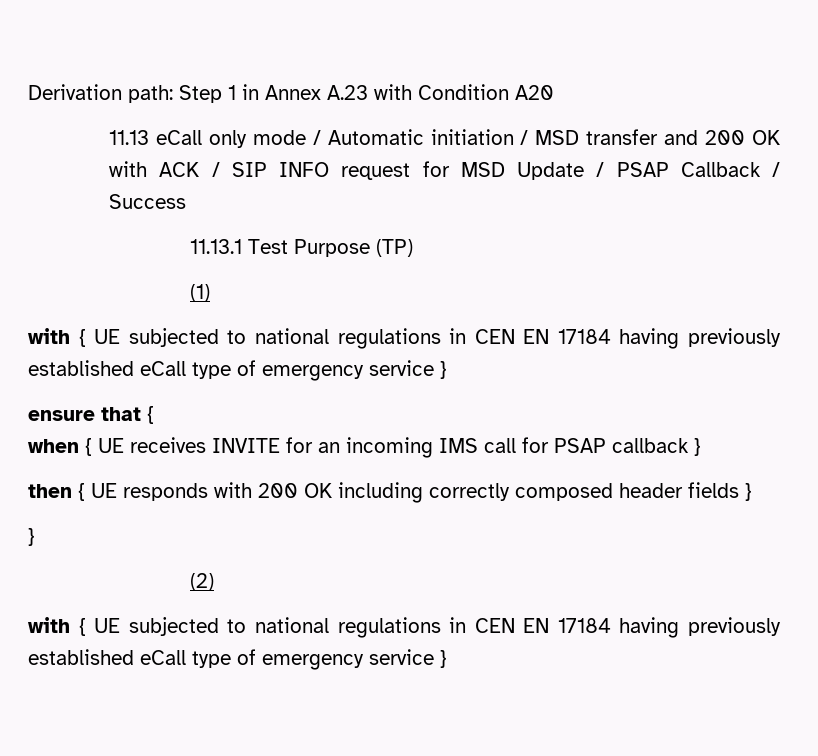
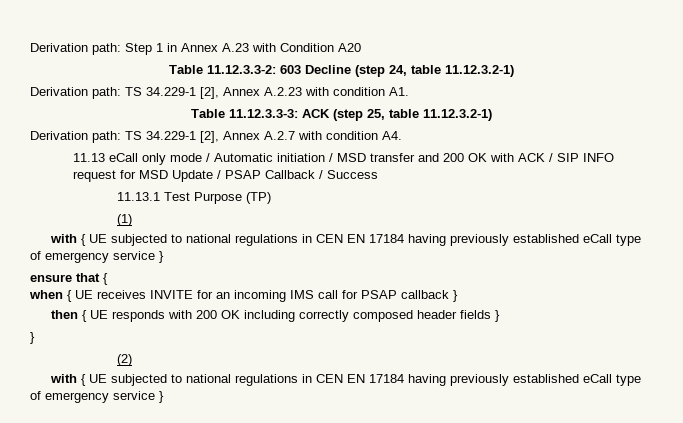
(554, 92) none -> [169,65,514,77] [30,87,409,99] [191,109,492,121] [30,131,402,143] // Table 11.12.3.3-2: 603 Decline (step 24, table 11.12.3.2-1) // Derivation path: TS 34.229-1 [2], Annex A.2.23 with condition A1. // Table 11.12.3.3-3: ACK (step 25, table 11.12.3.2-1) // Derivation path: TS 34.229-1 [2], Annex A.2.7 with condition A4.

